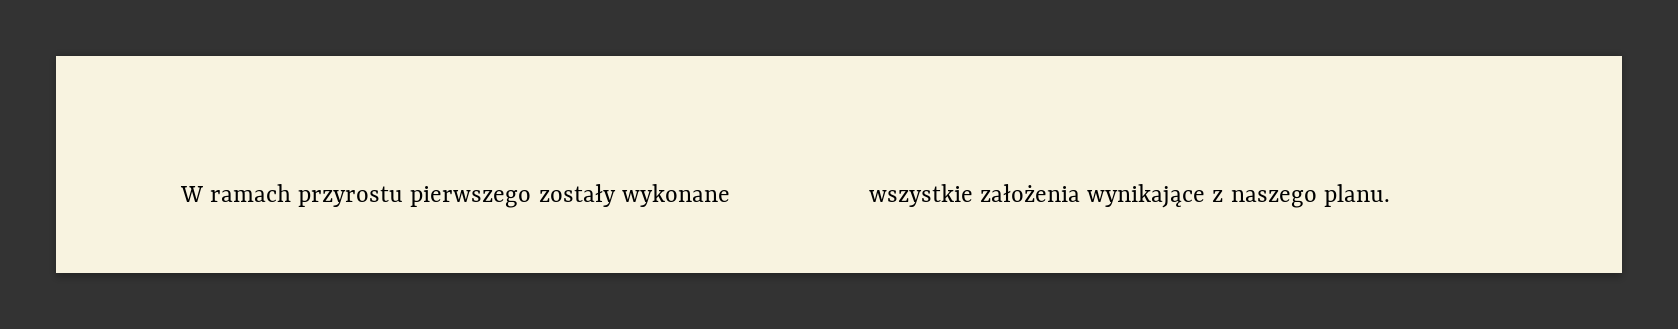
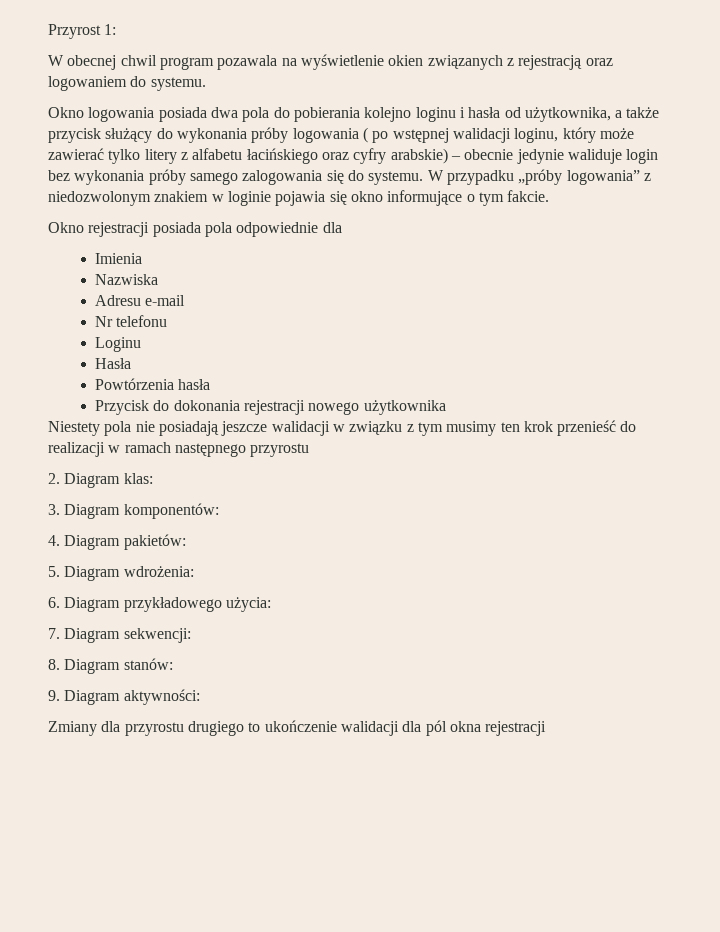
[180,184,1390,208] W ramach przyrostu pierwszego zostały wykonane wszystkie założenia wynikające z naszego planu. -> [48,24,117,39] [48,54,613,70] [48,76,206,91] [48,107,660,122] [48,127,634,143] [48,148,659,164] [48,169,651,185] [48,190,550,206] [48,222,342,237] [95,253,143,264] [95,274,159,285] [95,295,186,306] [95,315,168,327] [95,337,142,352] [95,358,132,369] [95,378,211,390] [95,400,446,415] [48,420,637,436] [48,442,310,457] [48,473,153,488] [48,503,219,519] [48,534,186,550] [48,566,194,581] [48,597,271,612] [48,628,191,643] [48,658,173,674] [48,689,200,705] [48,720,547,736] Przyrost 1: // W obecnej chwil program pozawala na wyświetlenie okien związanych z rejestracją oraz logowaniem do systemu. // Okno logowania posiada dwa pola do pobierania kolejno loginu i hasła od użytkownika, a także przycisk służący do wykonania próby logowania ( po wstępnej walidacji loginu, który może zawierać tylko litery z alfabetu łacińskiego oraz cyfry arabskie) – obecnie jedynie waliduje login bez wykonania próby samego zalogowania się do systemu. W przypadku „próby logowania” z niedozwolonym znakiem w loginie pojawia się okno informujące o tym fakcie. // Okno rejestracji posiada pola odpowiednie dla // Imienia // Nazwiska // Adresu e-mail // Nr telefonu // Loginu // Hasła // Powtórzenia hasła // Przycisk do dokonania rejestracji nowego użytkownika // Niestety pola nie posiadają jeszcze walidacji w związku z tym musimy ten krok przenieść do realizacji w ramach następnego przyrostu // 2. Diagram klas: // 3. Diagram komponentów: // 4. Diagram pakietów: // 5. Diagram wdrożenia: // 6. Diagram przykładowego użycia: // 7. Diagram sekwencji: // 8. Diagram stanów: // 9. Diagram aktywności: // Zmiany dla przyrostu drugiego to ukończenie walidacji dla pól okna rejestracji

